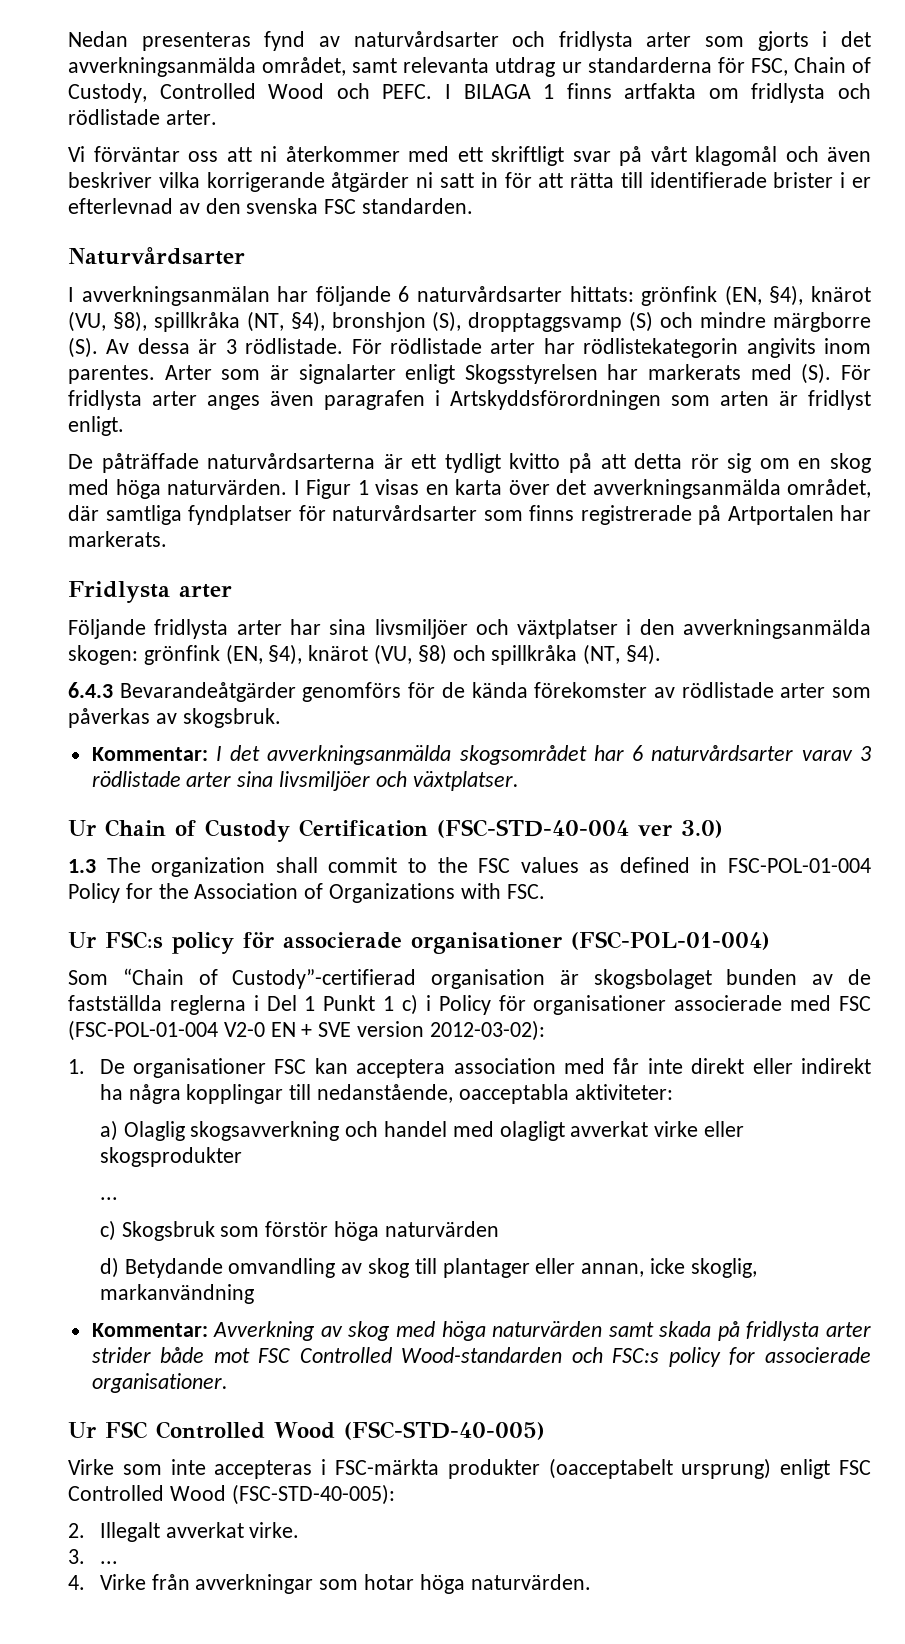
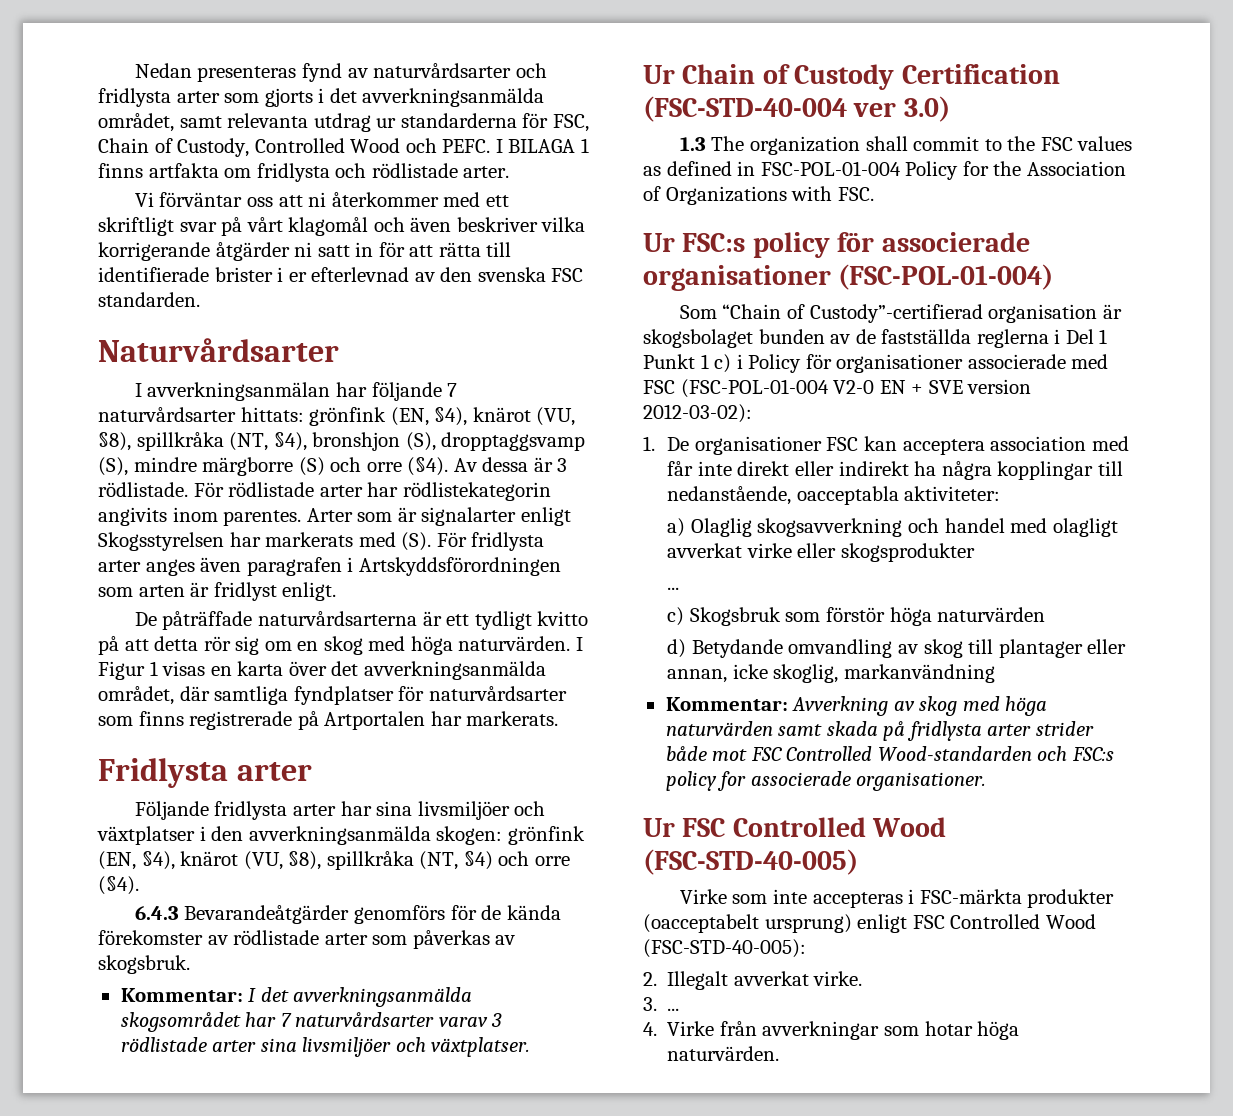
[398,286,410,302] 6 -> [447,383,458,397] 7
[629,311,871,332] [68,337,98,358] (S) och mindre märgborre (S). -> [98,457,449,476] (S), mindre märgborre (S) och orre (§4).
[417,644,662,665] §8) och spillkråka (NT, §4). -> [288,851,570,870] [98,876,139,895] §8), spillkråka (NT, §4) och orre (§4).
[632,745,644,761] 6 -> [280,1013,292,1027] 7

